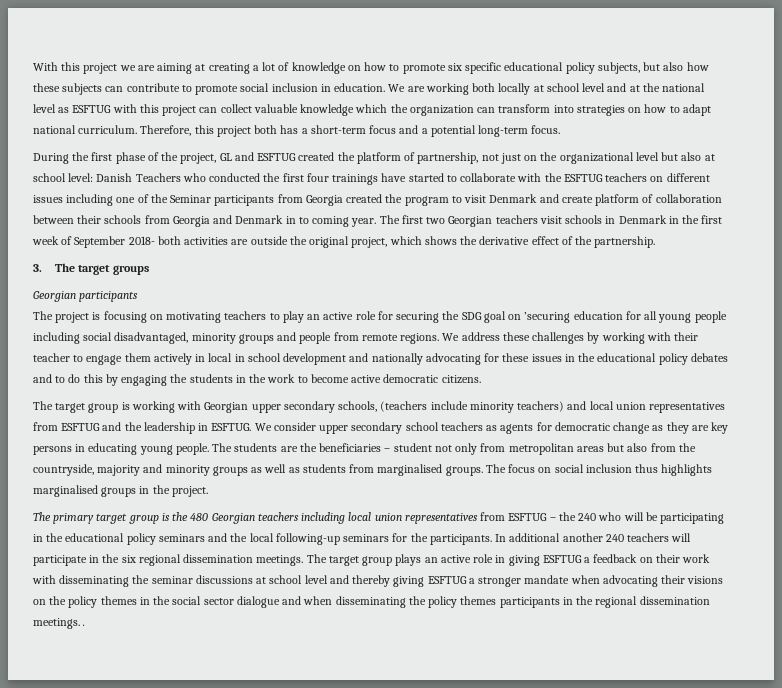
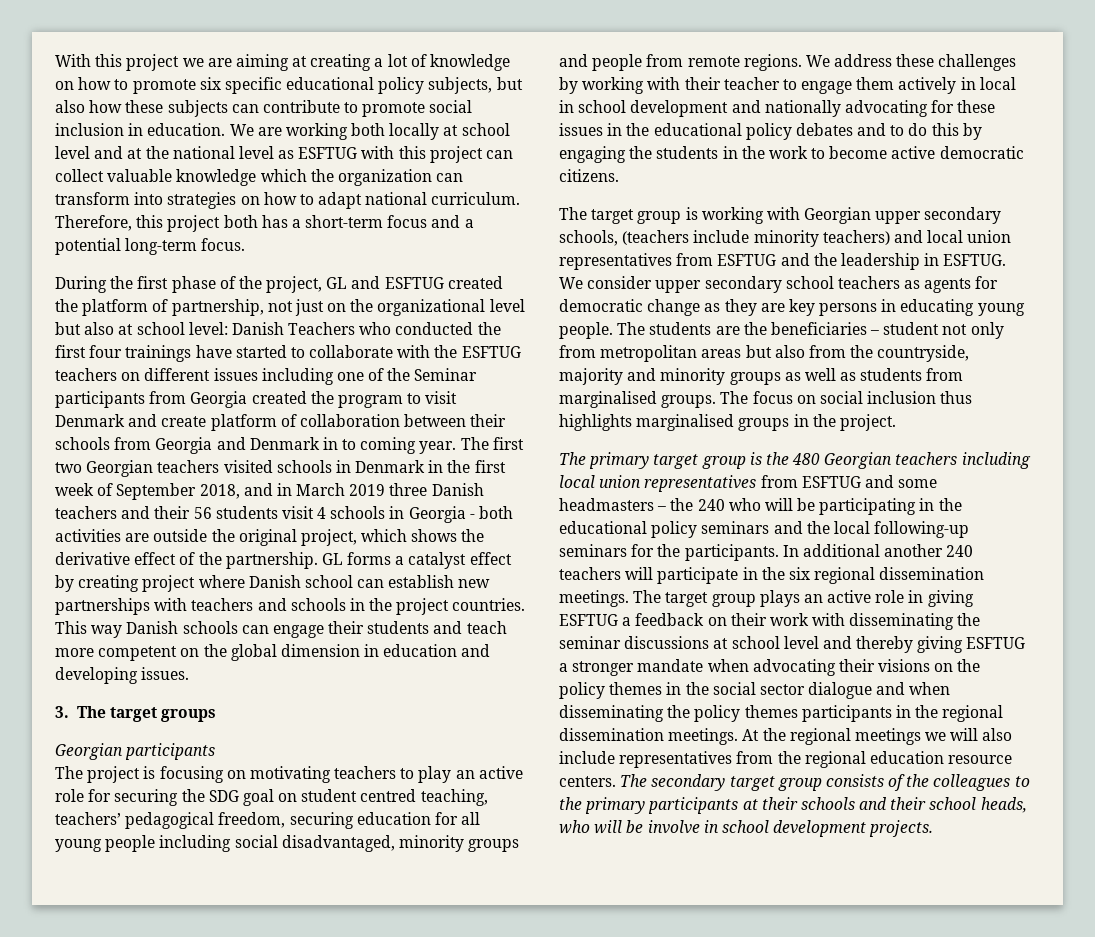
[539,216,562,224] visit -> [223,460,273,473] visited
[128,236,155,245] 2018- -> [199,483,484,499] [55,506,475,523] 2018, and in March 2019 three Danish teachers and their 56 students visit 4 schools in Georgia -
(656, 242) none -> [321,552,512,569] [55,575,491,592] [55,598,526,615] [55,621,507,638] [55,644,491,661] [55,667,190,684] GL forms a catalyst effect by creating project where Danish school can establish new partnerships with teachers and schools in the project countries. This way Danish schools can engage their students and teach more competent on the global dimension in education and developing issues.
[524,312,571,323] ’securing -> [301,789,488,806] [55,812,354,829] student centred teaching, teachers’ pedagogical freedom, securing
(548, 517) none -> [864,475,938,488] [559,498,654,511] and some headmasters
[83,624,86,626] . -> [742,728,1013,745] [559,751,1013,768] [559,774,1030,791] [559,797,1027,814] [559,820,934,837] At the regional meetings we will also include representatives from the regional education resource centers. The secondary target group consists of the colleagues to the primary participants at their schools and their school heads, who will be involve in school development projects.

